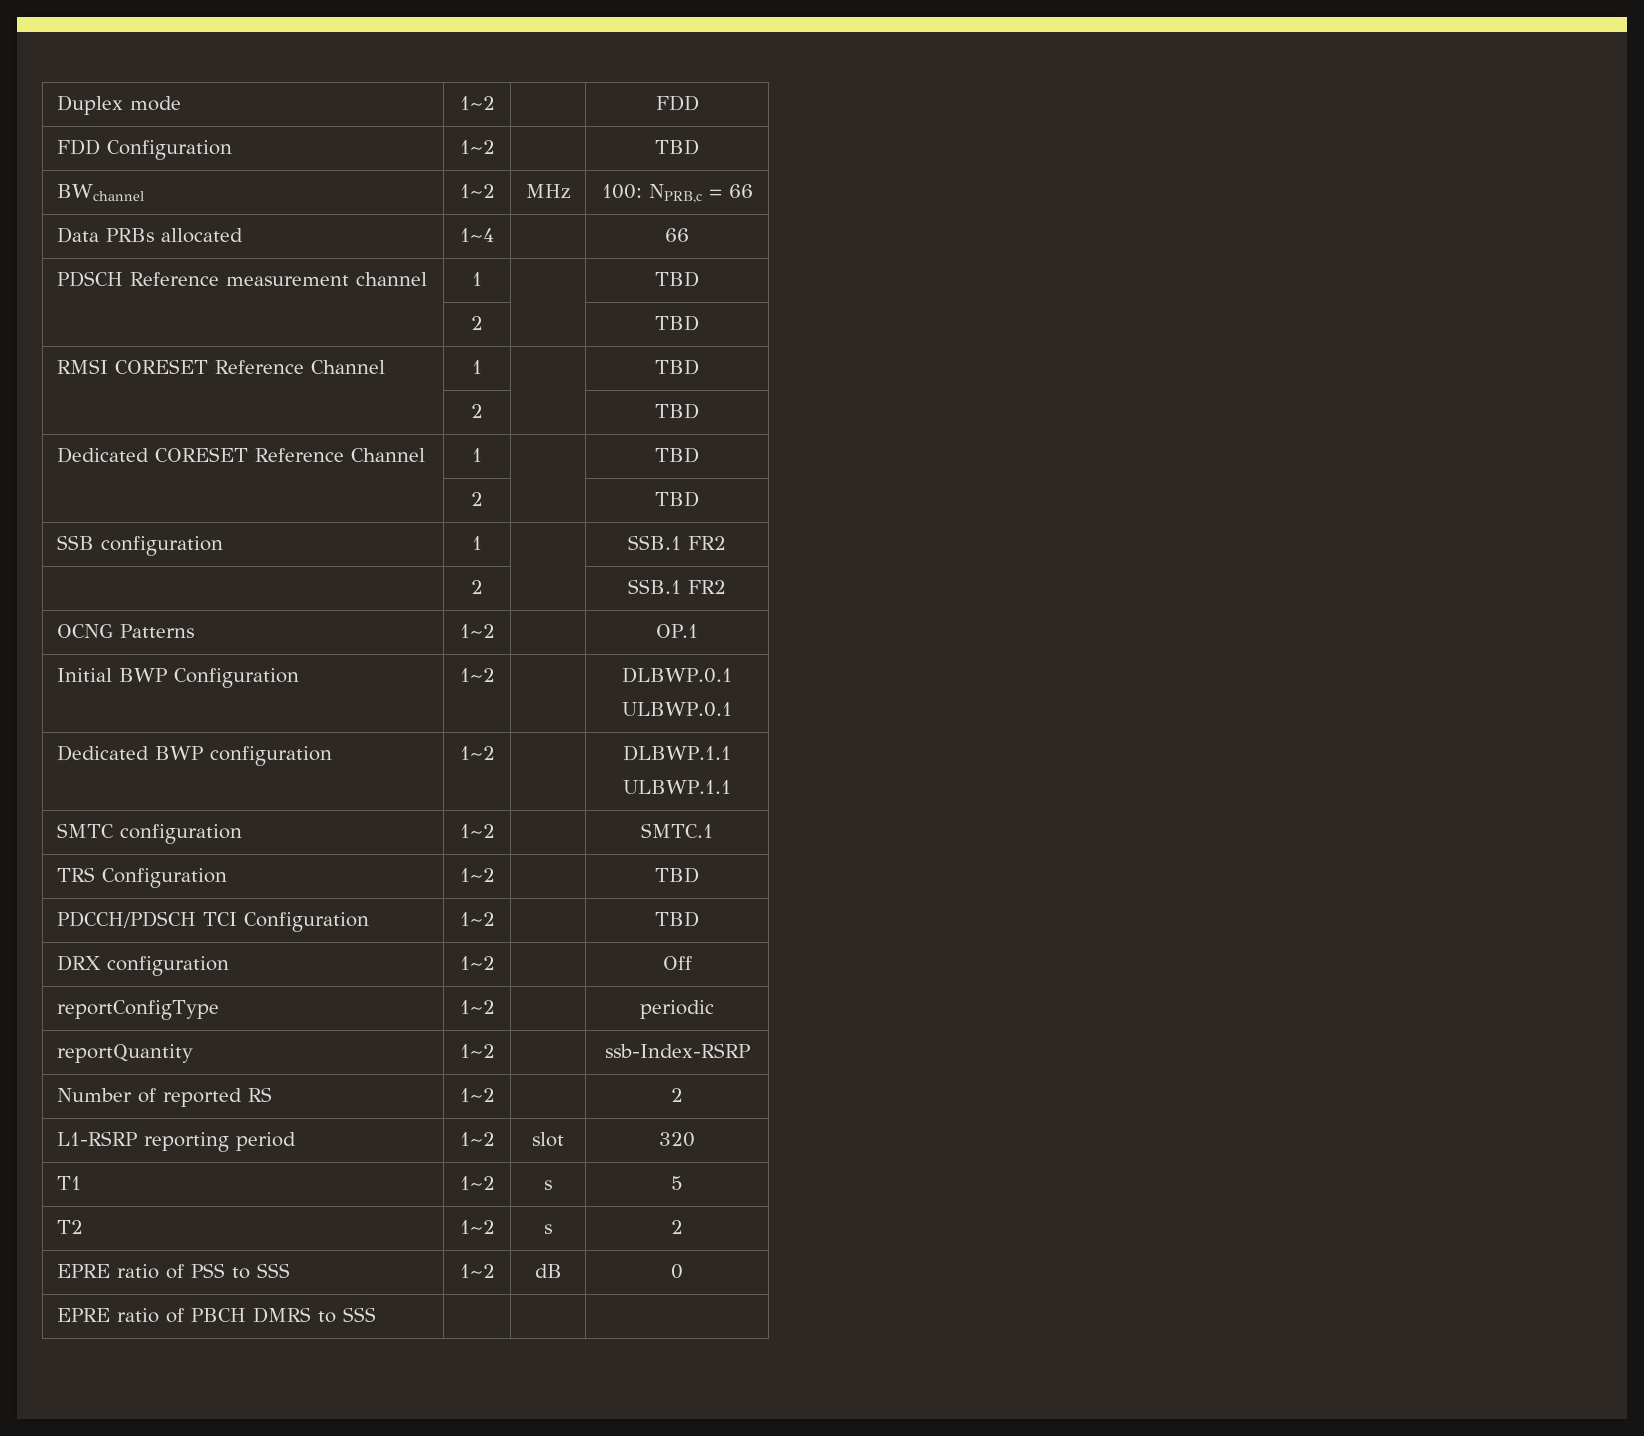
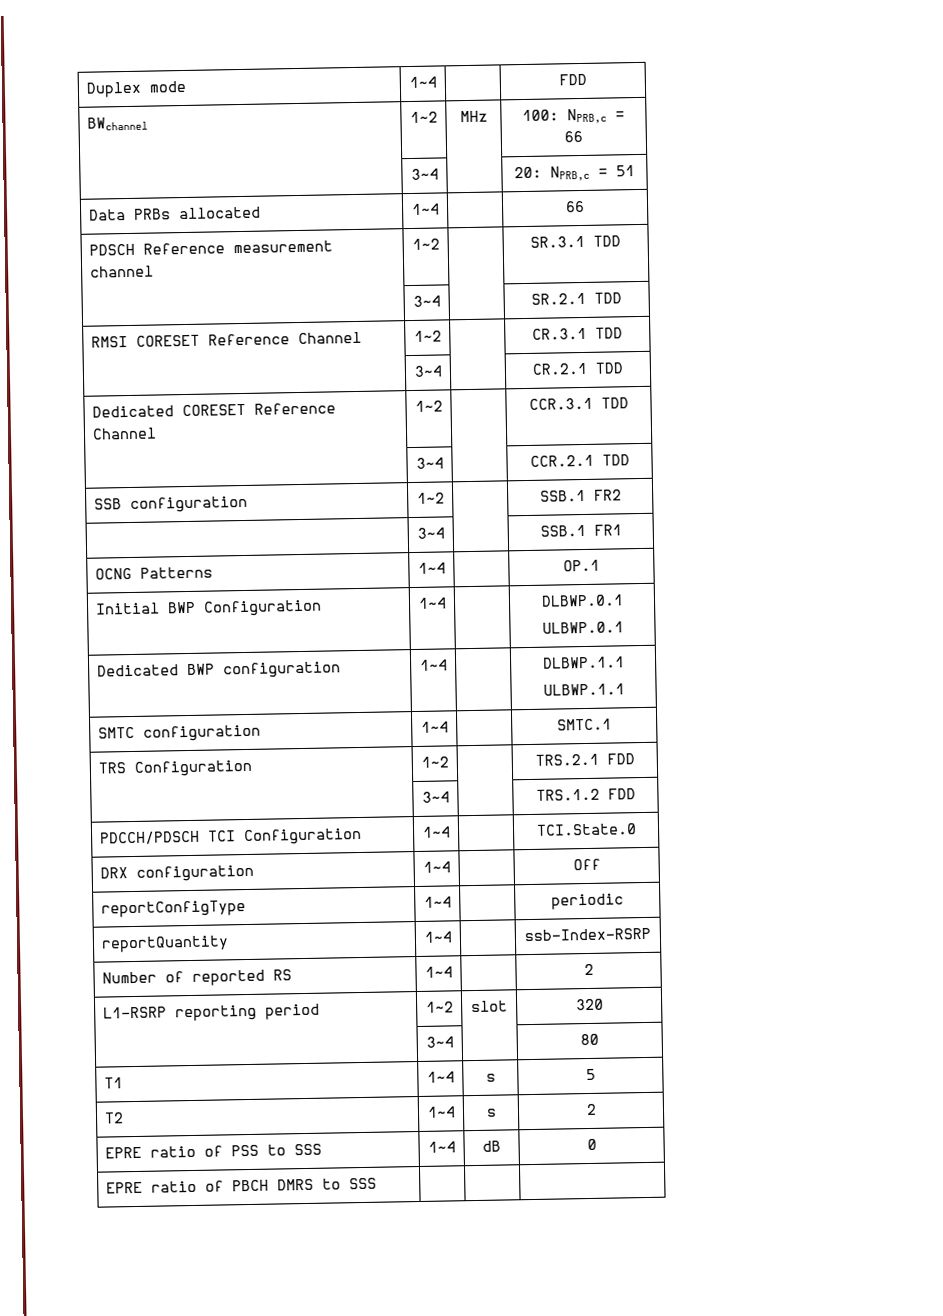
[459,96,495,110] [655,95,699,111] [57,139,233,160] [459,140,495,154] [655,139,699,155] 1~2 | | FDD // FDD Configuration | 1~2 | | TBD -> [408,76,437,89] [558,73,587,86] 1~4 | | FDD
(753, 191) none -> [410,168,439,180] [514,165,635,182] // | 3~4 | | 20: NPRB,c = 51
[472,272,482,286] [655,271,699,287] [471,316,483,330] [655,315,699,331] [57,359,386,374] [472,360,482,374] [655,359,699,375] [471,404,483,418] [655,403,699,419] [57,447,426,463] [472,448,482,462] [655,447,699,463] [471,492,483,506] [655,491,699,507] 1 | | TBD // | 2 | | TBD // RMSI CORESET Reference Channel | 1 | | TBD // | 2 | | TBD // Dedicated CORESET Reference Channel | 1 | | TBD // | 2 | | TBD -> [411,238,440,250] [530,235,621,248] [412,295,441,307] [531,292,622,305] [90,331,362,348] [413,330,442,342] [532,327,623,340] [413,365,443,377] [532,362,624,375] [91,402,336,418] [91,427,157,440] [414,400,443,412] [528,397,629,410] [415,457,444,469] [529,454,630,467] 1~2 | | SR.3.1 TDD // | 3~4 | | SR.2.1 TDD // RMSI CORESET Reference Channel | 1~2 | | CR.3.1 TDD // | 3~4 | | CR.2.1 TDD // Dedicated CORESET Reference Channel | 1~2 | | CCR.3.1 TDD // | 3~4 | | CCR.2.1 TDD
[472,536,482,550] 1 -> [416,492,445,504] 1~2
[471,580,483,594] [628,579,726,594] 2 | | SSB.1 FR2 -> [416,527,445,539] [539,524,622,537] 3~4 | | SSB.1 FR1
[459,624,495,638] 1~2 -> [417,562,446,574] 1~4
[459,668,495,682] 1~2 -> [417,597,447,609] 1~4
[459,746,495,760] 1~2 -> [419,659,448,671] 1~4
[459,824,495,838] 1~2 -> [420,721,449,733] 1~4
[655,867,699,883] TBD -> [534,753,635,766] [421,791,450,803] [535,788,636,801] TRS.2.1 FDD // | 3~4 | | TRS.1.2 FDD
[459,912,495,926] [655,911,699,927] 1~2 | | TBD -> [421,826,451,838] [535,823,637,836] 1~4 | | TCI.State.0
[459,956,495,970] 1~2 -> [422,861,451,873] 1~4
[459,1000,495,1014] 1~2 -> [423,896,452,908] 1~4
[459,1044,495,1058] 1~2 -> [423,931,453,943] 1~4
[459,1088,495,1102] 1~2 -> [424,966,453,978] 1~4
(695, 1139) none -> [425,1036,454,1048] [580,1033,599,1046] // | 3~4 | | 80
[459,1176,495,1190] 1~2 -> [426,1071,455,1083] 1~4
[459,1220,495,1234] 1~2 -> [426,1106,456,1118] 1~4
[459,1264,495,1278] 1~2 -> [427,1141,456,1153] 1~4

